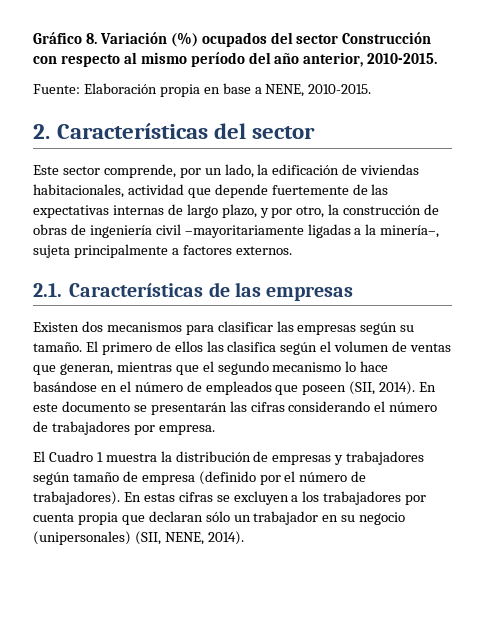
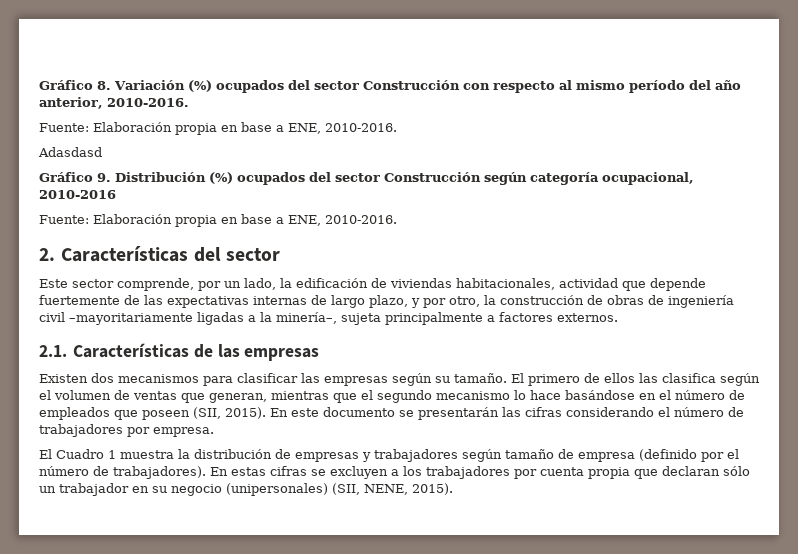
[367,53,438,64] [33,83,372,97] 2010-2015. // Fuente: Elaboración propia en base a NENE, 2010-2015. -> [107,98,189,107] [39,122,397,135] [38,147,102,157] [39,172,694,185] [39,190,116,199] [39,214,397,227] 2010-2016. // Fuente: Elaboración propia en base a ENE, 2010-2016. // Adasdasd // Gráfico 9. Distribución (%) ocupados del sector Construcción según categoría ocupacional, 2010-2016 // Fuente: Elaboración propia en base a ENE, 2010-2016.
[379,381,416,395] 2014). -> [225,407,266,419] 2015).
[207,531,244,545] 2014). -> [412,483,453,495] 2015).

